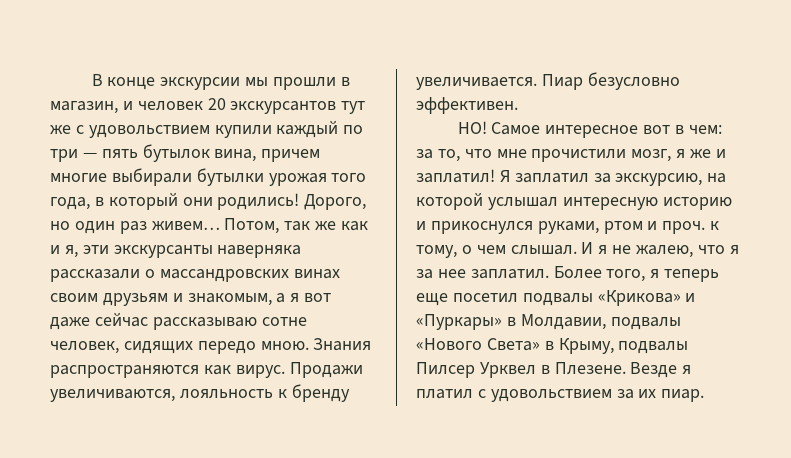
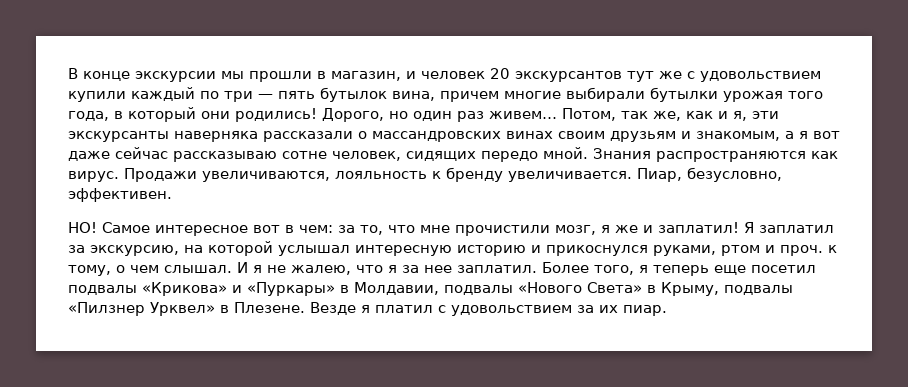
[315,221,337,230] же -> [653,111,681,121] же,
[260,341,309,351] мною. -> [543,147,588,159] мной.
[541,72,680,90] Пиар безусловно -> [637,167,782,182] Пиар, безусловно,
[416,362,536,378] Пилсер Урквел -> [68,302,215,316] «Пилзнер Урквел»

